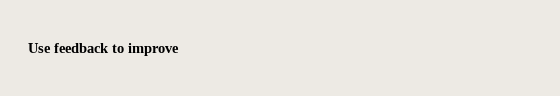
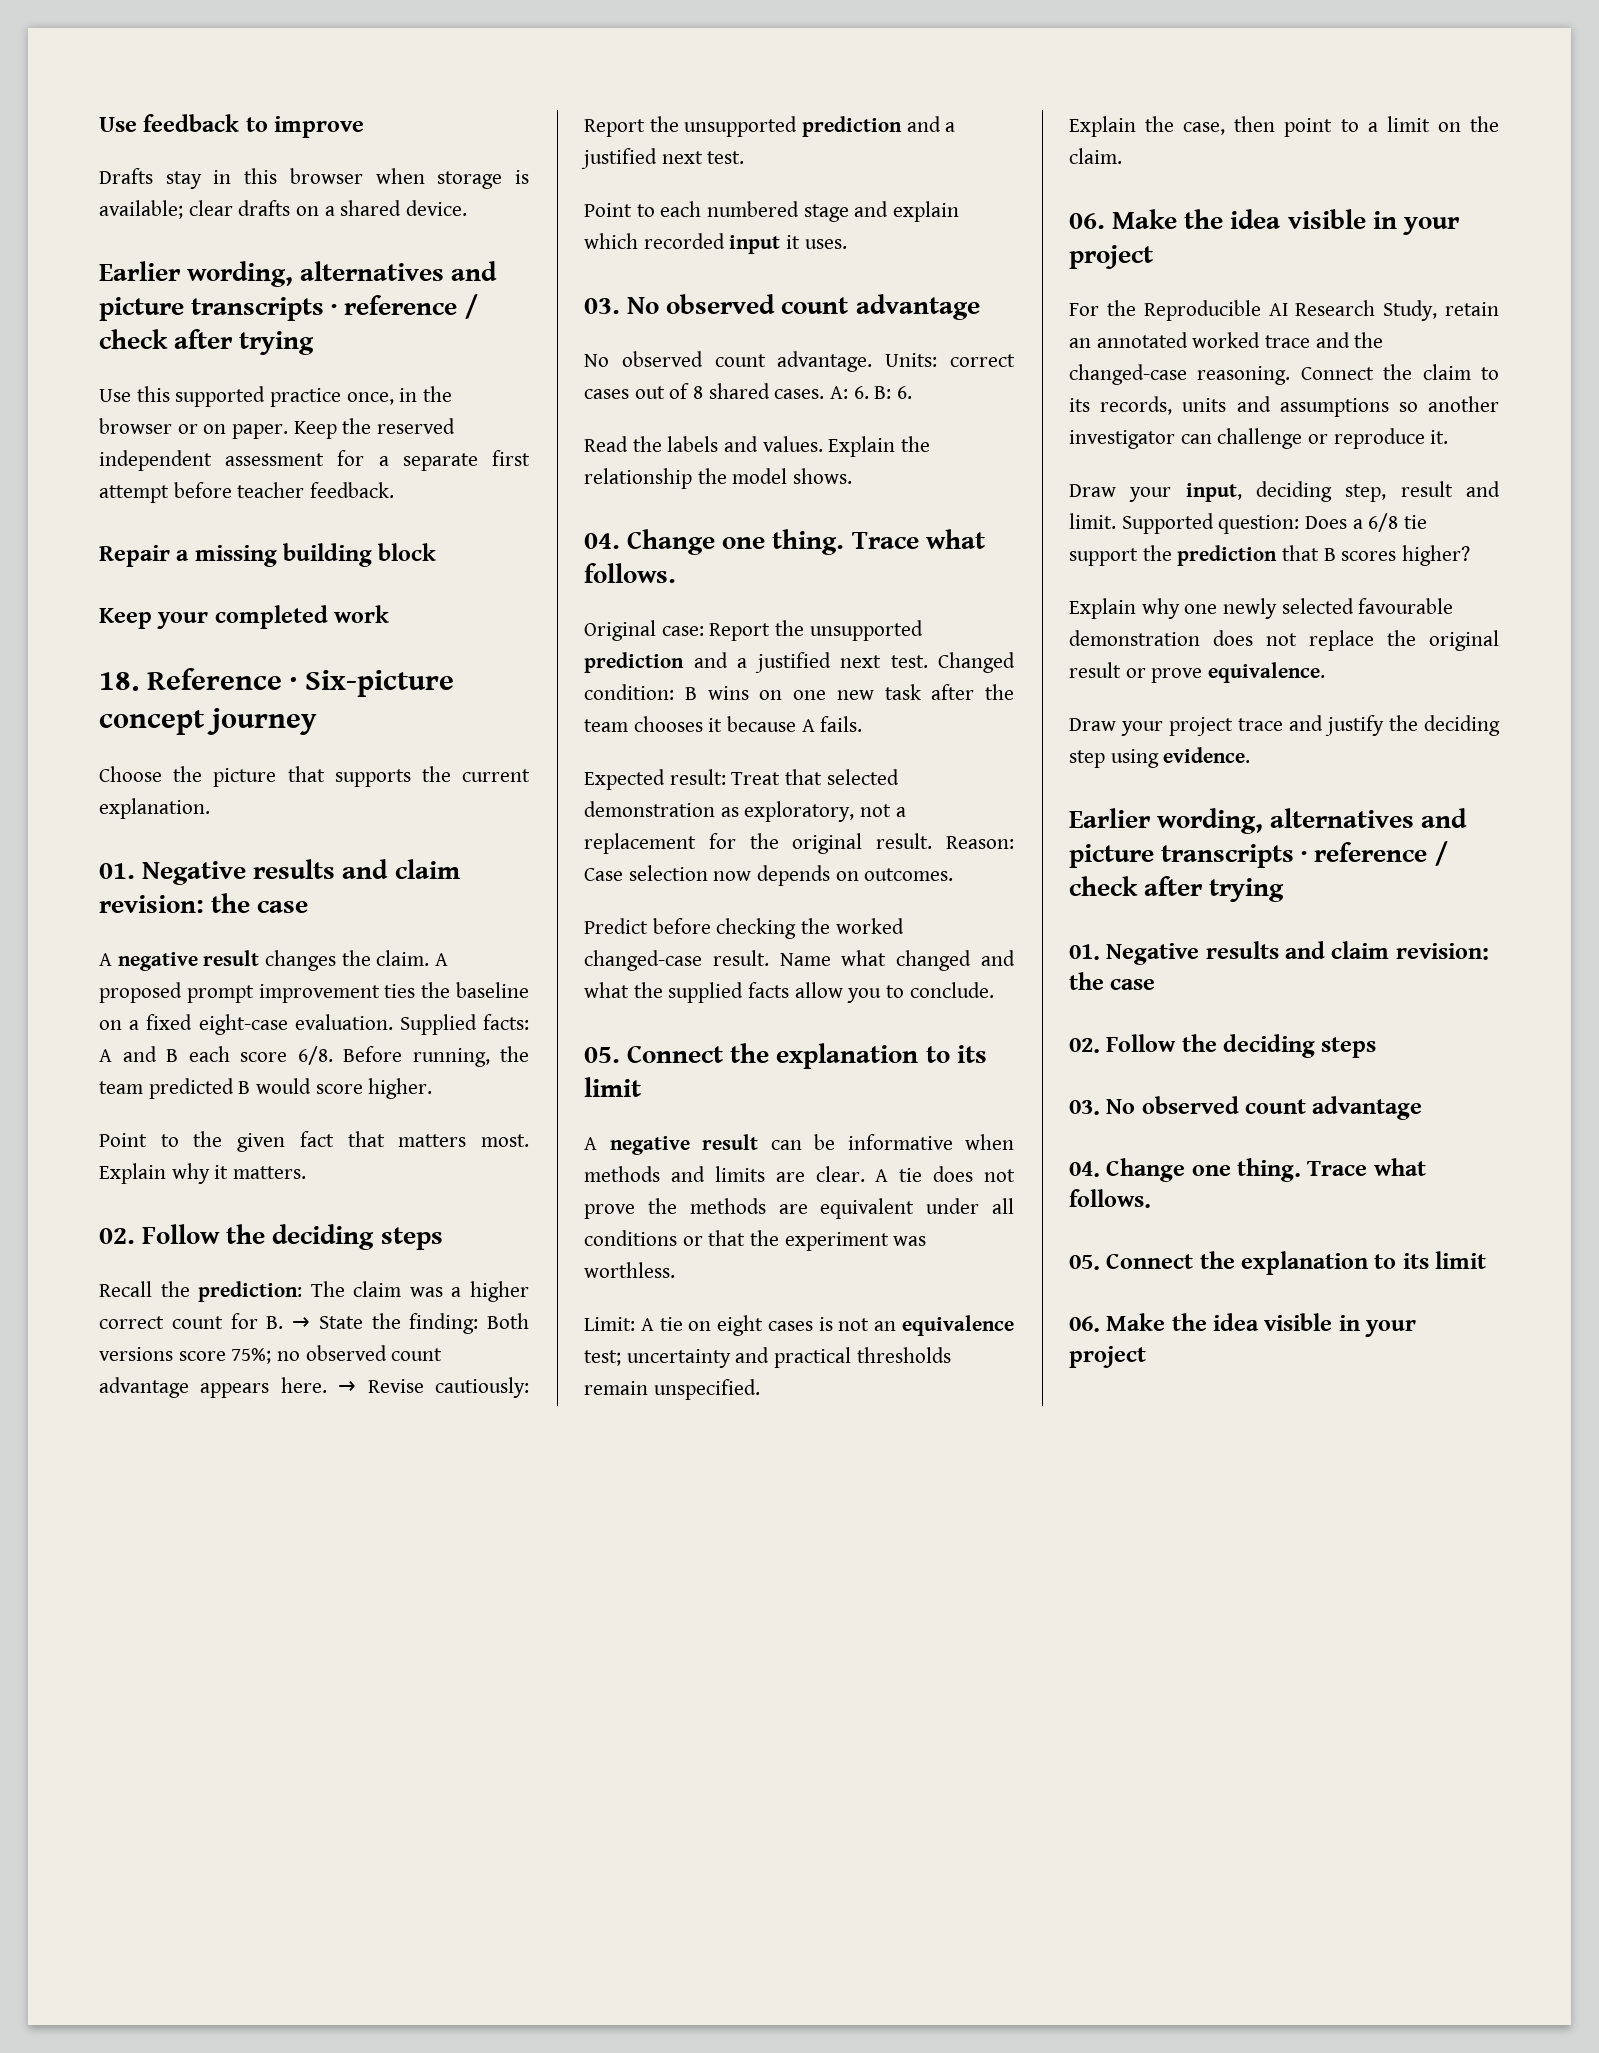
(179, 49) none -> [99,168,529,189] [99,200,468,219] [99,261,498,287] [99,294,478,321] [99,329,315,355] [99,386,453,407] [99,418,456,439] [99,450,530,471] [99,482,395,503] [99,543,437,567] [99,605,390,629] [99,668,454,697] [99,708,317,735] [99,766,530,787] [99,798,210,819] [99,859,460,885] [99,893,309,913] [99,950,449,971] [99,982,529,1003] [99,1014,529,1035] [99,1046,529,1067] [99,1078,433,1099] [99,1131,529,1152] [99,1163,307,1184] [99,1224,443,1250] [99,1281,529,1302] [99,1313,529,1334] [99,1345,443,1364] [99,1377,529,1398] [584,116,956,137] [581,148,745,169] [584,201,960,222] [584,233,847,254] [584,294,980,320] [584,351,1015,372] [584,383,913,399] [584,436,931,457] [584,468,853,489] [584,529,985,555] [584,563,676,583] [584,620,923,641] [584,652,1015,673] [584,684,1014,700] [584,716,863,732] [584,769,899,790] [584,801,906,822] [584,833,1014,854] [584,865,954,886] [584,918,904,939] [584,950,1015,971] [584,982,994,1003] [584,1043,987,1069] [584,1077,641,1097] [584,1134,1014,1155] [584,1166,1015,1182] [584,1198,1014,1219] [584,1230,927,1251] [584,1262,675,1278] [584,1315,1014,1336] [584,1347,951,1368] [584,1379,760,1400] [1069,116,1499,137] [1069,148,1122,164] [1069,209,1460,235] [1069,245,1153,269] [1069,300,1499,321] [1069,332,1384,348] [1069,364,1499,385] [1069,396,1499,417] [1069,428,1449,449] [1069,481,1500,502] [1069,513,1428,534] [1069,545,1471,566] [1069,598,1454,619] [1069,630,1499,651] [1069,662,1326,683] [1069,715,1500,736] [1069,747,1251,768] [1069,808,1468,834] [1069,841,1448,868] [1069,876,1285,902] [1069,941,1489,965] [1069,972,1156,990] [1069,1034,1377,1058] [1069,1096,1423,1120] [1069,1158,1426,1182] [1069,1189,1151,1208] [1069,1251,1487,1275] [1069,1313,1417,1337] [1069,1346,1146,1368] // Drafts stay in this browser when storage is available; clear drafts on a shared device. // Earlier wording, alternatives and picture transcripts · reference / check after trying // Use this supported practice once, in the browser or on paper. Keep the reserved independent assessment for a separate first attempt before teacher feedback. // Repair a missing building block // Keep your completed work // 18. Reference · Six-picture concept journey // Choose the picture that supports the current explanation. // 01. Negative results and claim revision: the case // A negative result changes the claim. A proposed prompt improvement ties the baseline on a fixed eight-case evaluation. Supplied facts: A and B each score 6/8. Before running, the team predicted B would score higher. // Point to the given fact that matters most. Explain why it matters. // 02. Follow the deciding steps // Recall the prediction: The claim was a higher correct count for B. → State the finding: Both versions score 75%; no observed count advantage appears here. → Revise cautiously: Report the unsupported prediction and a justified next test. // Point to each numbered stage and explain which recorded input it uses. // 03. No observed count advantage // No observed count advantage. Units: correct cases out of 8 shared cases. A: 6. B: 6. // Read the labels and values. Explain the relationship the model shows. // 04. Change one thing. Trace what follows. // Original case: Report the unsupported prediction and a justified next test. Changed condition: B wins on one new task after the team chooses it because A fails. // Expected result: Treat that selected demonstration as exploratory, not a replacement for the original result. Reason: Case selection now depends on outcomes. // Predict before checking the worked changed-case result. Name what changed and what the supplied facts allow you to conclude. // 05. Connect the explanation to its limit // A negative result can be informative when methods and limits are clear. A tie does not prove the methods are equivalent under all conditions or that the experiment was worthless. // Limit: A tie on eight cases is not an equivalence test; uncertainty and practical thresholds remain unspecified. // Explain the case, then point to a limit on the claim. // 06. Make the idea visible in your project // For the Reproducible AI Research Study, retain an annotated worked trace and the changed-case reasoning. Connect the claim to its records, units and assumptions so another investigator can challenge or reproduce it. // Draw your input, deciding step, result and limit. Supported question: Does a 6/8 tie support the prediction that B scores higher? // Explain why one newly selected favourable demonstration does not replace the original result or prove equivalence. // Draw your project trace and justify the deciding step using evidence. // Earlier wording, alternatives and picture transcripts · reference / check after trying // 01. Negative results and claim revision: the case // 02. Follow the deciding steps // 03. No observed count advantage // 04. Change one thing. Trace what follows. // 05. Connect the explanation to its limit // 06. Make the idea visible in your project

